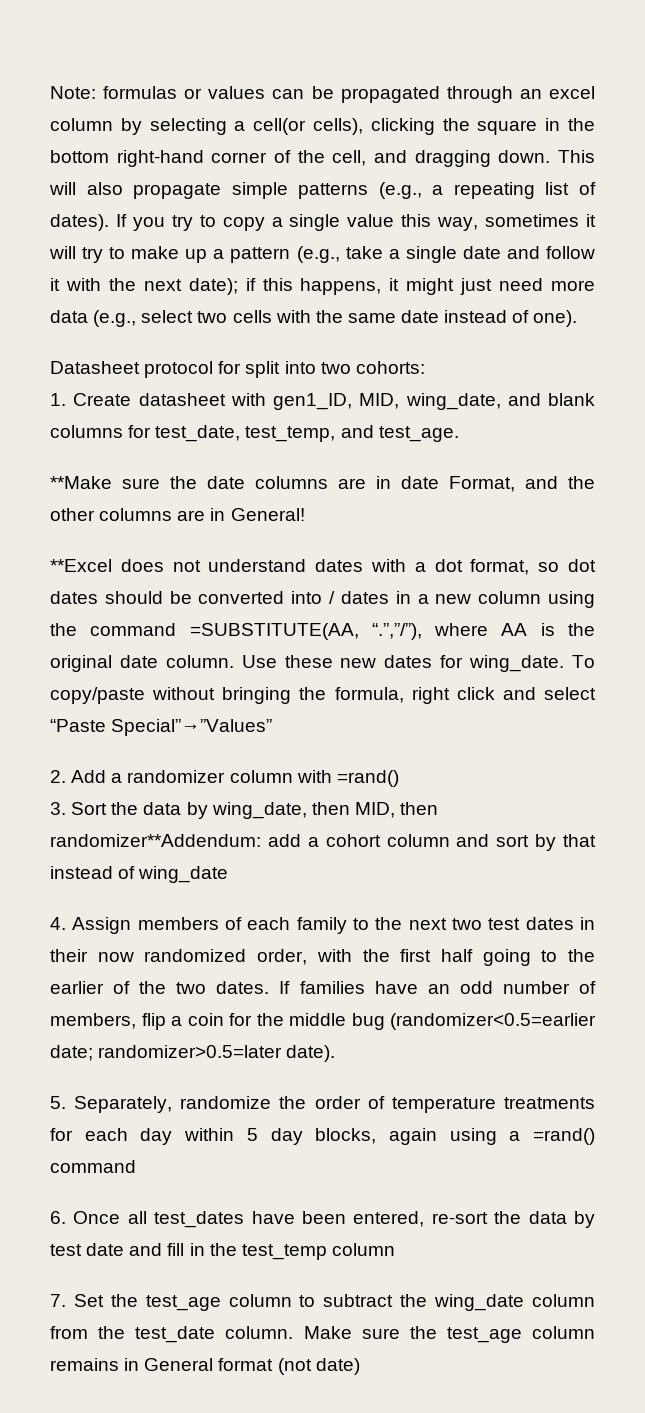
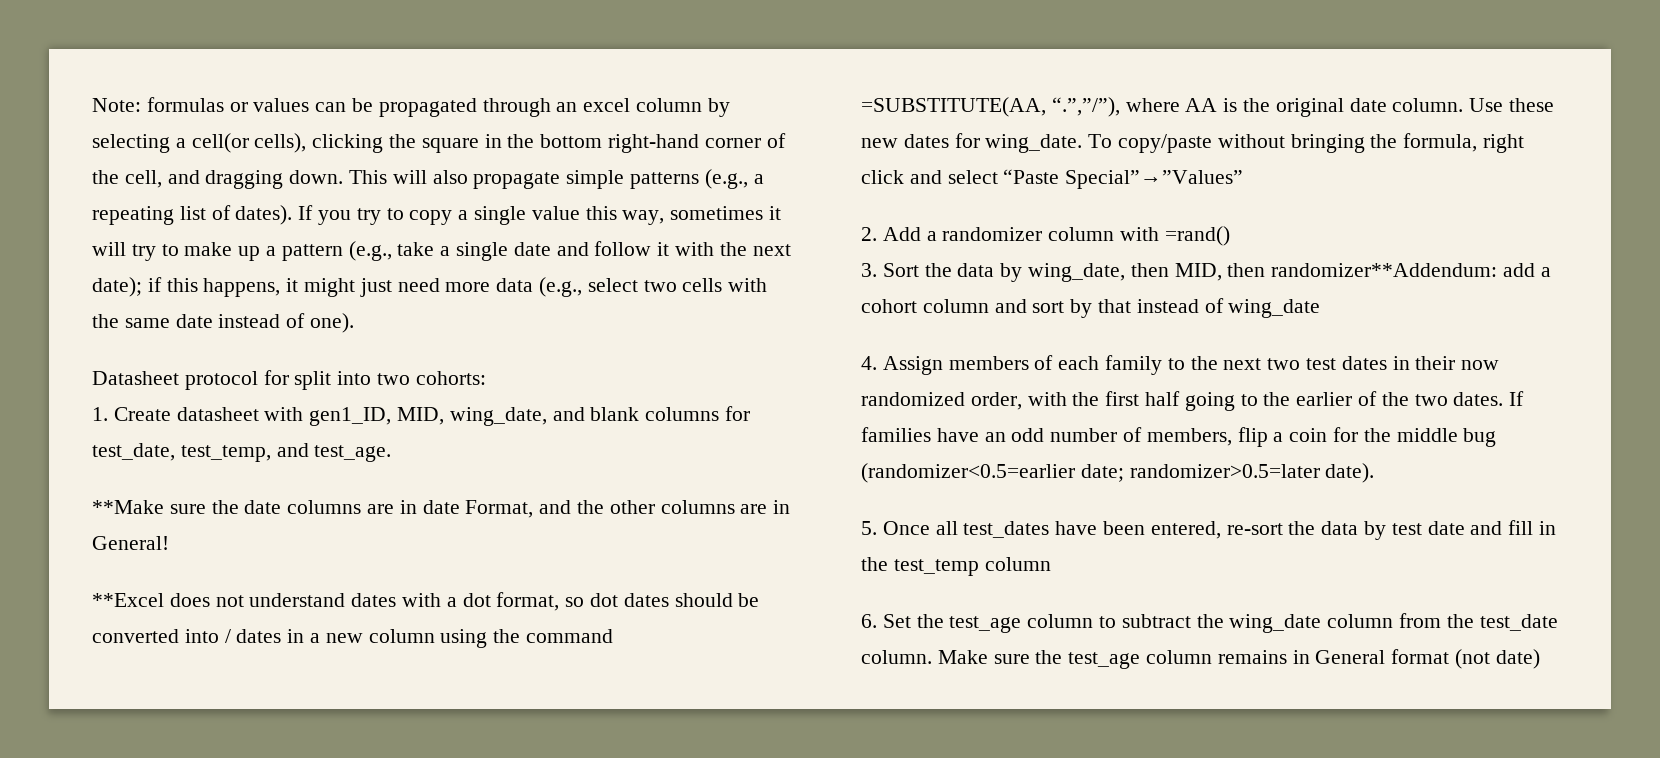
[74,1096,596,1113] [50,1128,595,1145] [50,1160,136,1173] [50,1211,66,1224] Separately, randomize the order of temperature treatments for each day within 5 day blocks, again using a =rand() command // 6. -> (877, 528) none
[50,1294,66,1307] 7. -> [861,614,877,628] 6.

